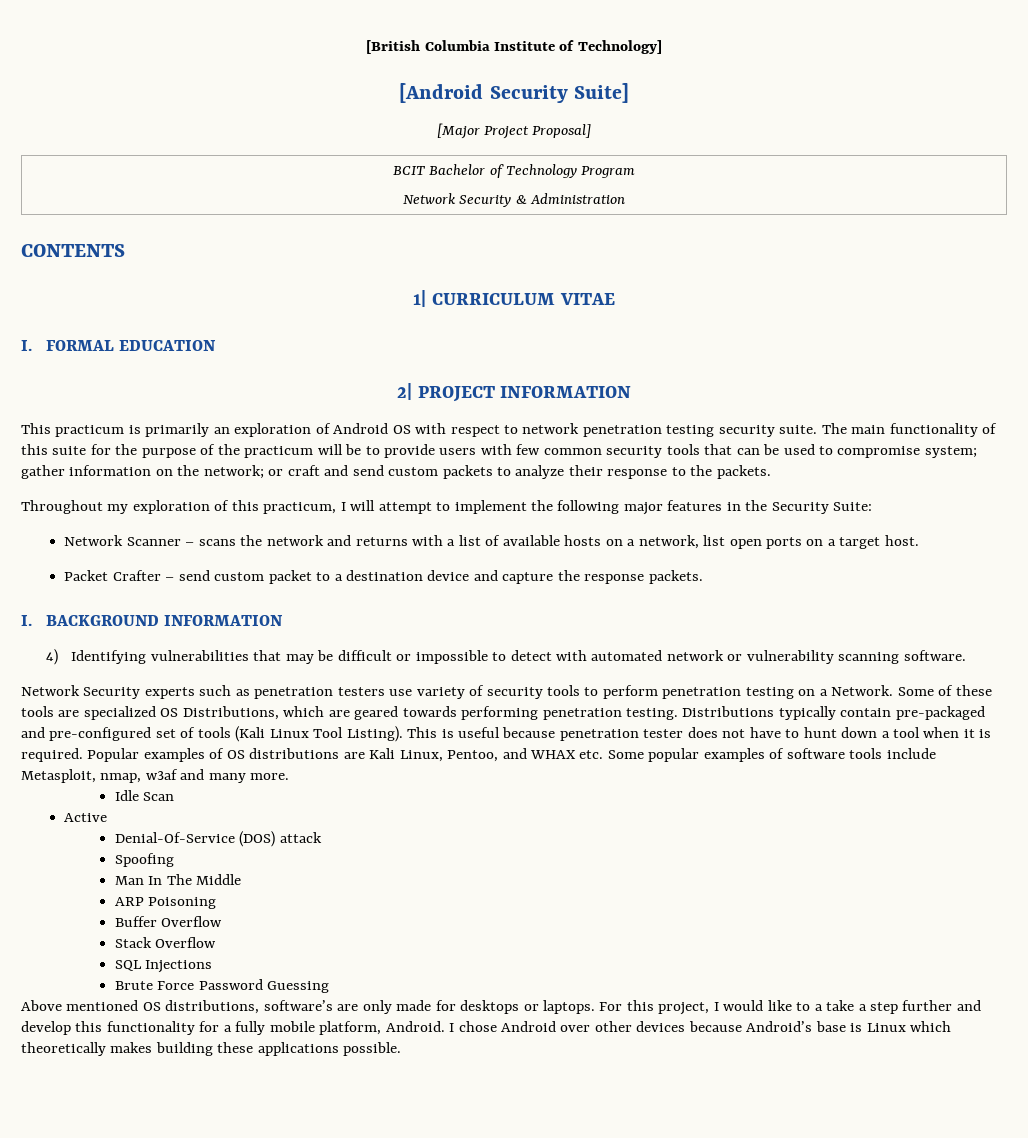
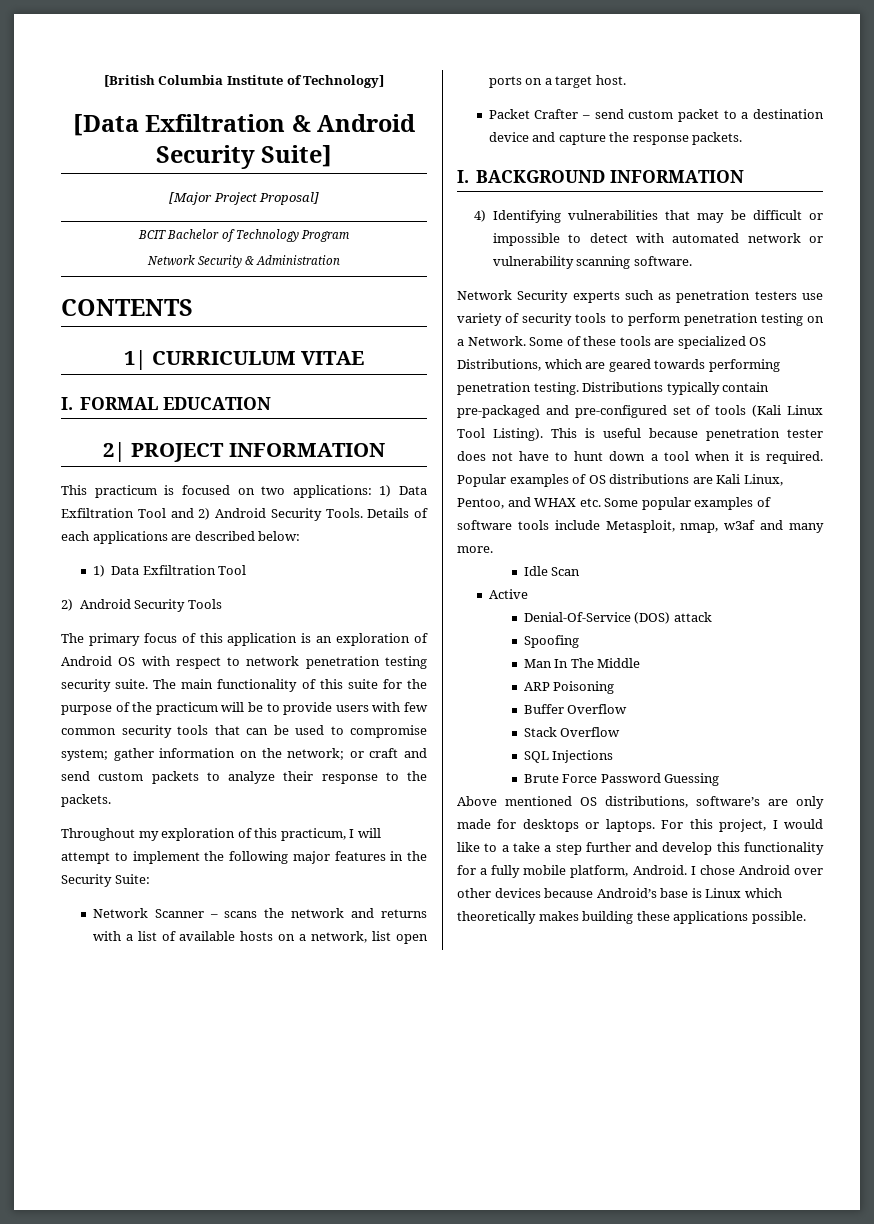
[399,83,484,103] [Android -> [72,114,416,136] [Data Exfiltration & Android
[145,423,210,437] primarily -> [181,485,427,498] [61,508,428,521] [61,531,301,544] [92,565,247,577] [61,599,222,612] [61,633,312,646] focused on two applications: 1) Data Exfiltration Tool and 2) Android Security Tools. Details of each applications are described below: // 1) Data Exfiltration Tool // 2) Android Security Tools // The primary focus of this application is

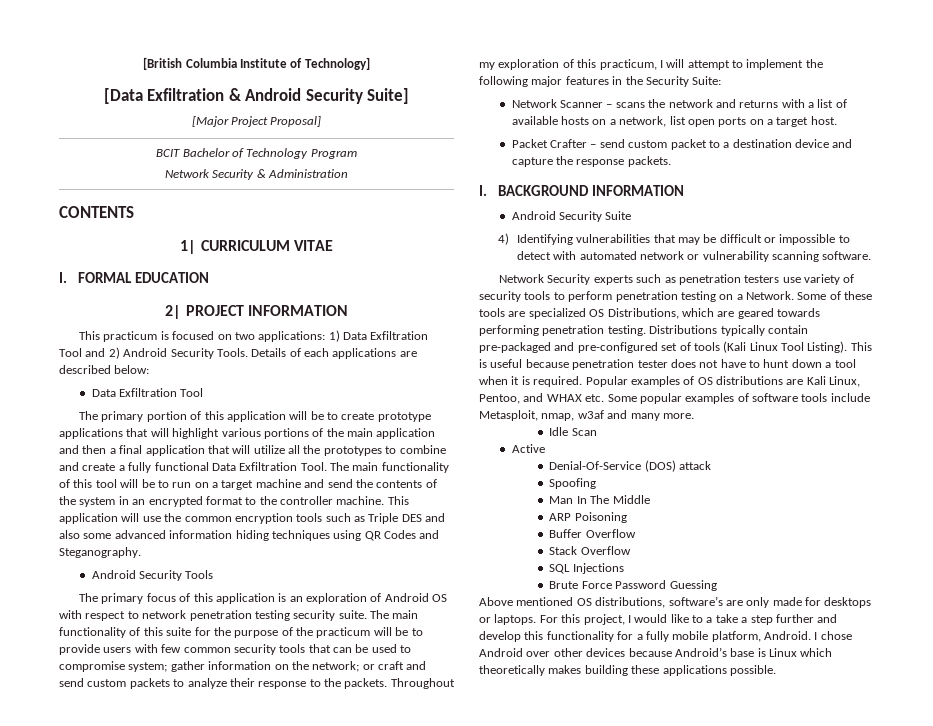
[92,565,105,577] 1) -> (150, 369) none
[61,599,73,611] 2) -> [79,411,431,422] [59,428,436,439] [59,445,446,456] [59,462,449,473] [59,479,437,490] [59,496,409,507] [59,513,446,524] [59,530,440,541] [59,547,141,558] The primary portion of this application will be to create prototype applications that will highlight various portions of the main application and then a final application that will utilize all the prototypes to combine and create a fully functional Data Exfiltration Tool. The main functionality of this tool will be to run on a target machine and send the contents of the system in an encrypted format to the controller machine. This application will use the common encryption tools such as Triple DES and also some advanced information hiding techniques using QR Codes and Steganography. //
(111, 800) // -> (388, 683) none
(744, 176) none -> [511,211,632,222] // Android Security Suite

